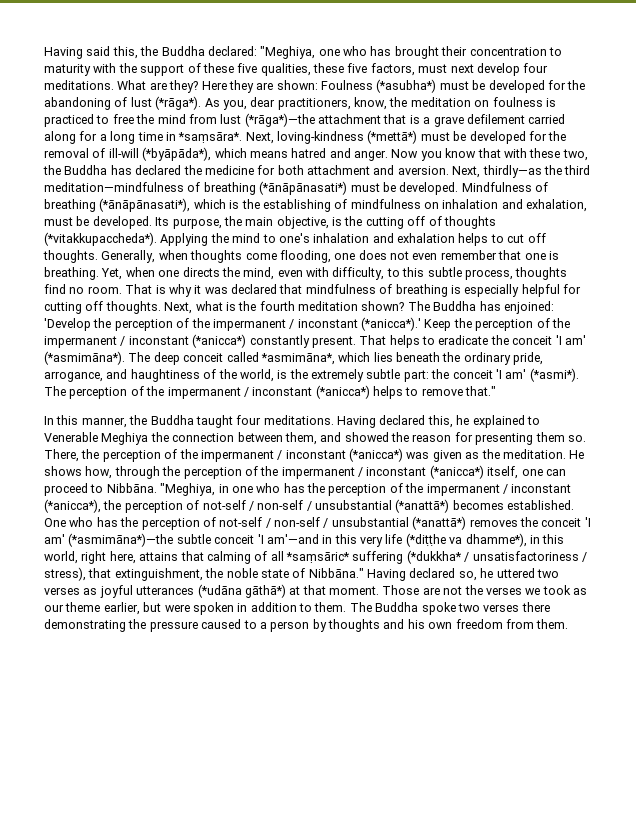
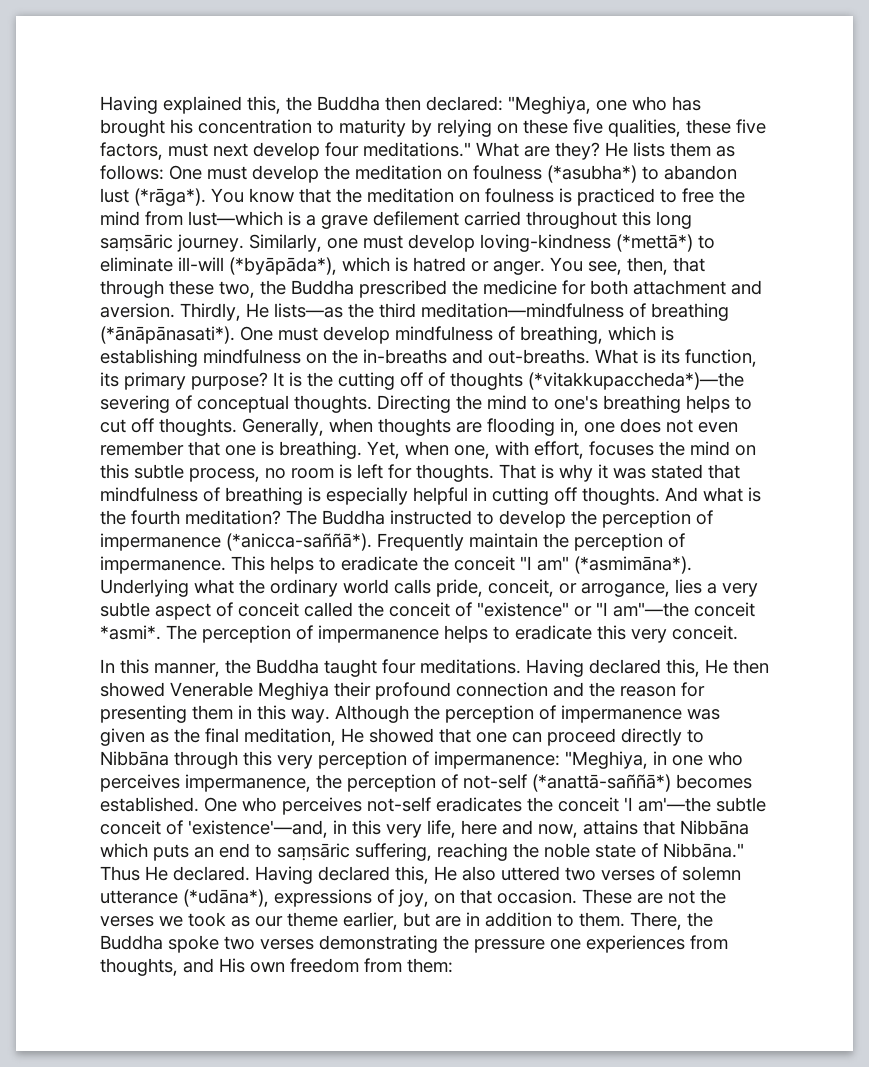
[44,46,111,59] Having said -> [100,96,242,114] Having explained
(205, 51) none -> [385,96,421,111] then
[441,46,468,56] their -> [170,119,193,134] his
[93,63,201,76] with the support of -> [411,119,518,137] by relying on
[44,80,114,90] meditations. -> [363,142,471,157] meditations."
[201,79,586,93] [44,96,387,110] Here they are shown: Foulness (*asubha*) must be developed for the abandoning of lust (*rāga*). As you, dear practitioners, know, -> [605,142,735,157] [100,165,737,183] [100,188,331,206] He lists them as follows: One must develop the meditation on foulness (*asubha*) to abandon lust (*rāga*). You know that
[220,113,407,127] lust (*rāga*)—the attachment that -> [188,211,283,226] lust—which
[44,130,567,144] [44,147,527,161] along for a long time in *saṃsāra*. Next, loving-kindness (*mettā*) must be developed for the removal of ill-will (*byāpāda*), which means hatred and anger. Now you know that with -> [526,211,692,229] [100,234,715,252] [100,257,705,275] [100,280,164,298] throughout this long saṃsāric journey. Similarly, one must develop loving-kindness (*mettā*) to eliminate ill-will (*byāpāda*), which is hatred or anger. You see, then, that through
[110,165,182,175] has declared -> [359,280,447,298] prescribed
[452,165,542,178] Next, thirdly—as -> [180,303,343,321] Thirdly, He lists—as
[259,181,548,195] [44,198,588,212] [44,216,329,229] (*ānāpānasati*) must be developed. Mindfulness of breathing (*ānāpānasati*), which is the establishing of mindfulness on inhalation and exhalation, must be developed. Its purpose, the main objective, -> [100,326,674,344] [100,349,757,367] [100,372,284,390] (*ānāpānasati*). One must develop mindfulness of breathing, which is establishing mindfulness on the in-breaths and out-breaths. What is its function, its primary purpose? It
[44,232,209,246] (*vitakkupaccheda*). Applying -> [528,372,744,390] [100,395,451,413] (*vitakkupaccheda*)—the severing of conceptual thoughts. Directing
[313,233,455,243] inhalation and exhalation -> [603,395,681,413] breathing
[245,250,331,263] come flooding, -> [456,418,579,436] are flooding in,
[158,267,568,280] [44,284,122,294] one directs the mind, even with difficulty, to this subtle process, thoughts find no room. -> [454,441,756,459] [100,464,494,482] one, with effort, focuses the mind on this subtle process, no room is left for thoughts.
[231,284,277,294] declared -> [651,464,703,479] stated
[563,284,581,294] for -> [473,487,487,501] in
[164,302,193,314] Next, -> [665,487,698,502] And
[298,301,554,314] [44,317,570,331] [44,334,387,348] meditation shown? The Buddha has enjoined: 'Develop the perception of the impermanent / inconstant (*anicca*).' Keep the perception of the impermanent / inconstant (*anicca*) constantly present. That -> [185,510,713,528] [100,533,685,551] [100,556,265,574] meditation? The Buddha instructed to develop the perception of impermanence (*anicca-saññā*). Frequently maintain the perception of impermanence. This
[555,335,586,345] [44,351,544,365] [44,368,579,382] [44,385,497,399] 'I am' (*asmimāna*). The deep conceit called *asmimāna*, which lies beneath the ordinary pride, arrogance, and haughtiness of the world, is the extremely subtle part: the conceit 'I am' (*asmi*). The perception of the impermanent / inconstant (*anicca*) helps to remove that." -> [520,556,692,574] [100,579,758,597] [100,602,755,620] [100,625,738,643] "I am" (*asmimāna*). Underlying what the ordinary world calls pride, conceit, or arrogance, lies a very subtle aspect of conceit called the conceit of "existence" or "I am"—the conceit *asmi*. The perception of impermanence helps to eradicate this very conceit.
[456,415,540,428] [44,432,389,445] he explained to Venerable Meghiya the connection between them, and showed -> [705,659,769,674] [100,682,584,700] He then showed Venerable Meghiya their profound connection and
[567,435,586,442] [44,448,585,462] [44,465,566,479] [44,483,572,496] [44,499,575,513] [44,516,591,530] [44,533,565,547] [44,550,587,564] [44,567,203,581] so. There, the perception of the impermanent / inconstant (*anicca*) was given as the meditation. He shows how, through the perception of the impermanent / inconstant (*anicca*) itself, one can proceed to Nibbāna. "Meghiya, in one who has the perception of the impermanent / inconstant (*anicca*), the perception of not-self / non-self / unsubstantial (*anattā*) becomes established. One who has the perception of not-self / non-self / unsubstantial (*anattā*) removes the conceit 'I am' (*asmimāna*)—the subtle conceit 'I am'—and in this very life (*diṭṭhe va dhamme*), in this world, right here, attains that calming of all *saṃsāric* suffering (*dukkha* / unsatisfactoriness / stress), that extinguishment, -> [238,705,720,723] [100,728,704,746] [100,751,743,769] [100,774,752,792] [100,797,766,815] [100,820,749,838] [100,843,508,861] in this way. Although the perception of impermanence was given as the final meditation, He showed that one can proceed directly to Nibbāna through this very perception of impermanence: "Meghiya, in one who perceives impermanence, the perception of not-self (*anattā-saññā*) becomes established. One who perceives not-self eradicates the conceit 'I am'—the subtle conceit of 'existence'—and, in this very life, here and now, attains that Nibbāna which puts an end to saṃsāric suffering, reaching
[367,568,559,581] [44,584,420,598] Having declared so, he uttered two verses as joyful utterances (*udāna gāthā*) at that moment. Those -> [100,866,741,884] [100,889,632,907] Thus He declared. Having declared this, He also uttered two verses of solemn utterance (*udāna*), expressions of joy, on that occasion. These
[164,602,234,615] were spoken -> [435,916,461,927] are
[349,602,372,612] The -> [630,912,713,930] There, the
[521,602,550,612] there -> (314, 944) none
[201,619,425,632] caused to a person by thoughts and his -> [550,935,728,953] [100,958,245,976] one experiences from thoughts, and His
[536,619,569,629] them. -> [407,958,453,973] them:

